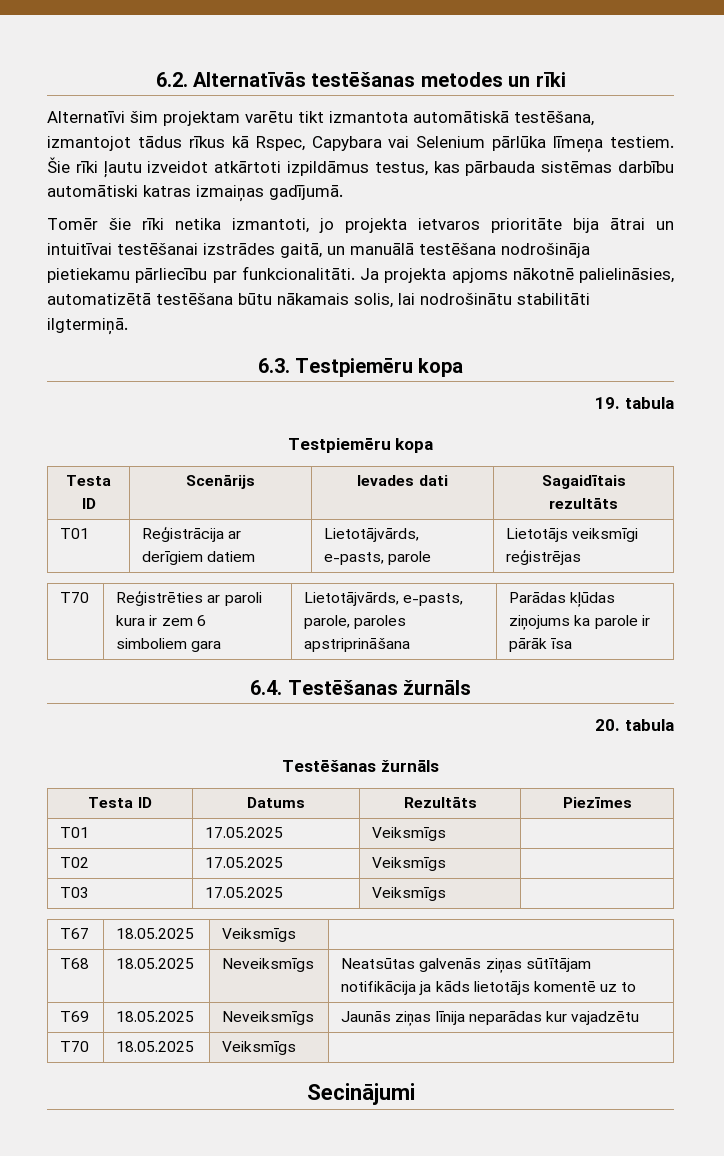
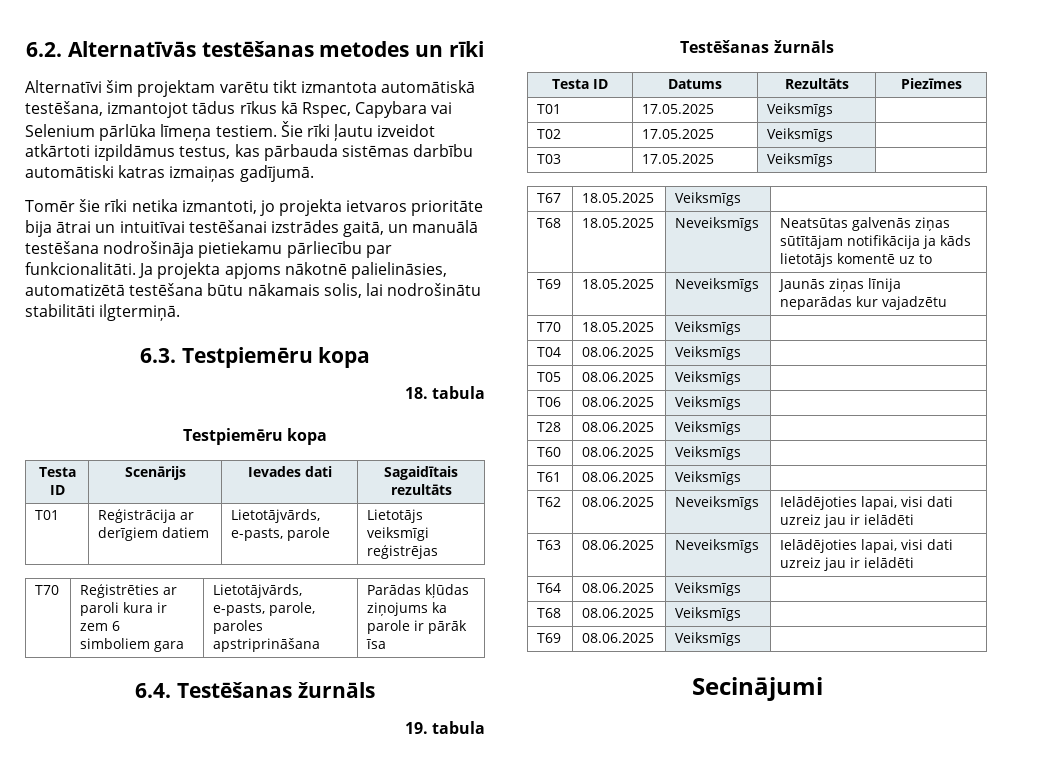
[595,397,620,409] 19. -> [404,387,428,399] 18.
[595,719,620,731] 20. -> [404,722,428,734] 19.
(297, 1048) none -> [537,347,562,357] [582,347,655,357] [675,346,742,360] [537,372,562,382] [582,372,655,382] [675,371,742,385] [537,397,562,407] [582,397,655,407] [675,396,742,410] [537,422,562,432] [582,422,655,432] [675,421,742,435] [537,447,562,457] [582,447,655,457] [675,446,742,460] [537,472,562,482] [582,472,655,482] [675,471,742,485] [537,497,562,507] [582,497,655,507] [675,496,760,510] [780,496,954,510] [780,514,915,528] [537,540,562,550] [582,540,655,550] [675,539,760,553] [780,539,954,553] [780,557,915,571] [537,583,562,593] [582,583,655,593] [675,582,742,596] [537,608,562,618] [582,608,655,618] [675,607,742,621] [537,633,562,643] [582,633,655,643] [675,632,742,646] // T04 | 08.06.2025 | Veiksmīgs | // T05 | 08.06.2025 | Veiksmīgs | // T06 | 08.06.2025 | Veiksmīgs | // T28 | 08.06.2025 | Veiksmīgs | // T60 | 08.06.2025 | Veiksmīgs | // T61 | 08.06.2025 | Veiksmīgs | // T62 | 08.06.2025 | Neveiksmīgs | Ielādējoties lapai, visi dati uzreiz jau ir ielādēti // T63 | 08.06.2025 | Neveiksmīgs | Ielādējoties lapai, visi dati uzreiz jau ir ielādēti // T64 | 08.06.2025 | Veiksmīgs | // T68 | 08.06.2025 | Veiksmīgs | // T69 | 08.06.2025 | Veiksmīgs |

